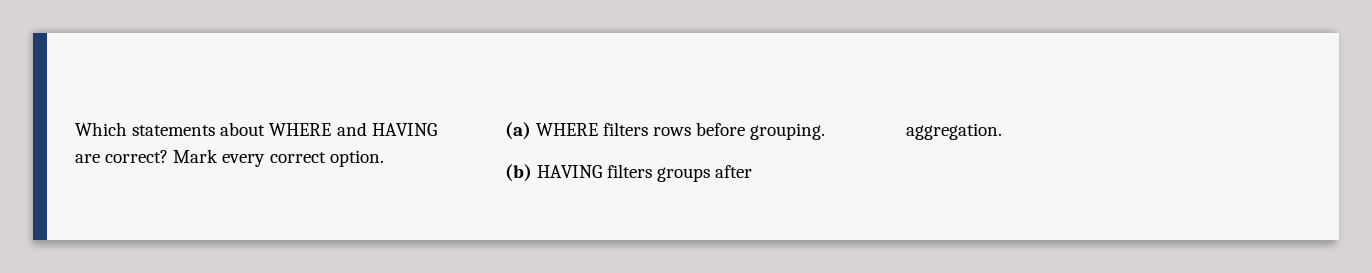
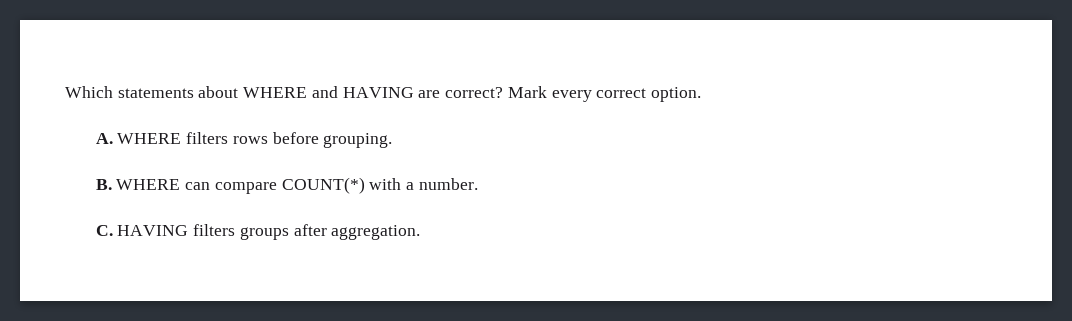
[504,122,531,140] (a) -> [95,133,113,144] A.
[504,164,532,182] (b) -> [95,177,478,194] [95,225,113,236] B. WHERE can compare COUNT(*) with a number. // C.

